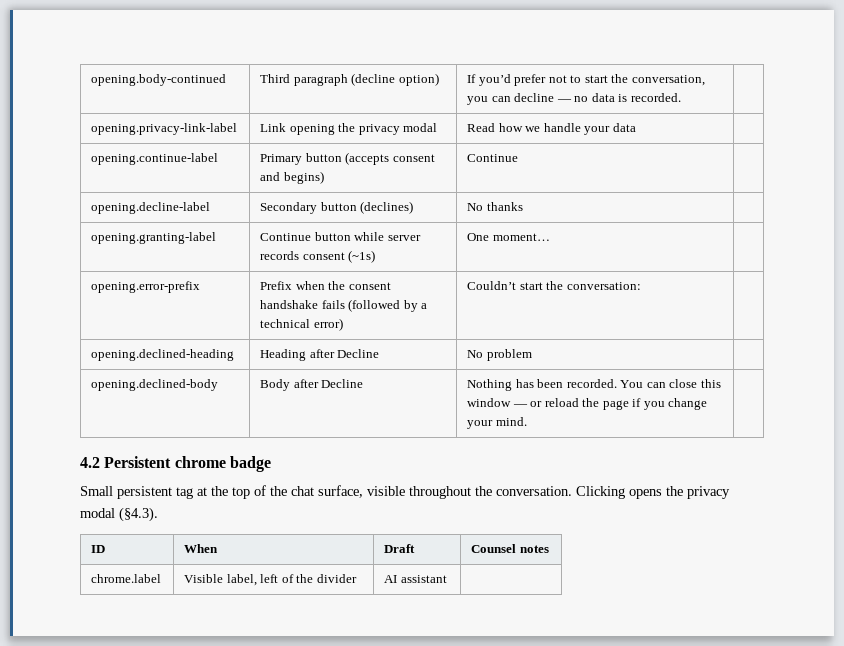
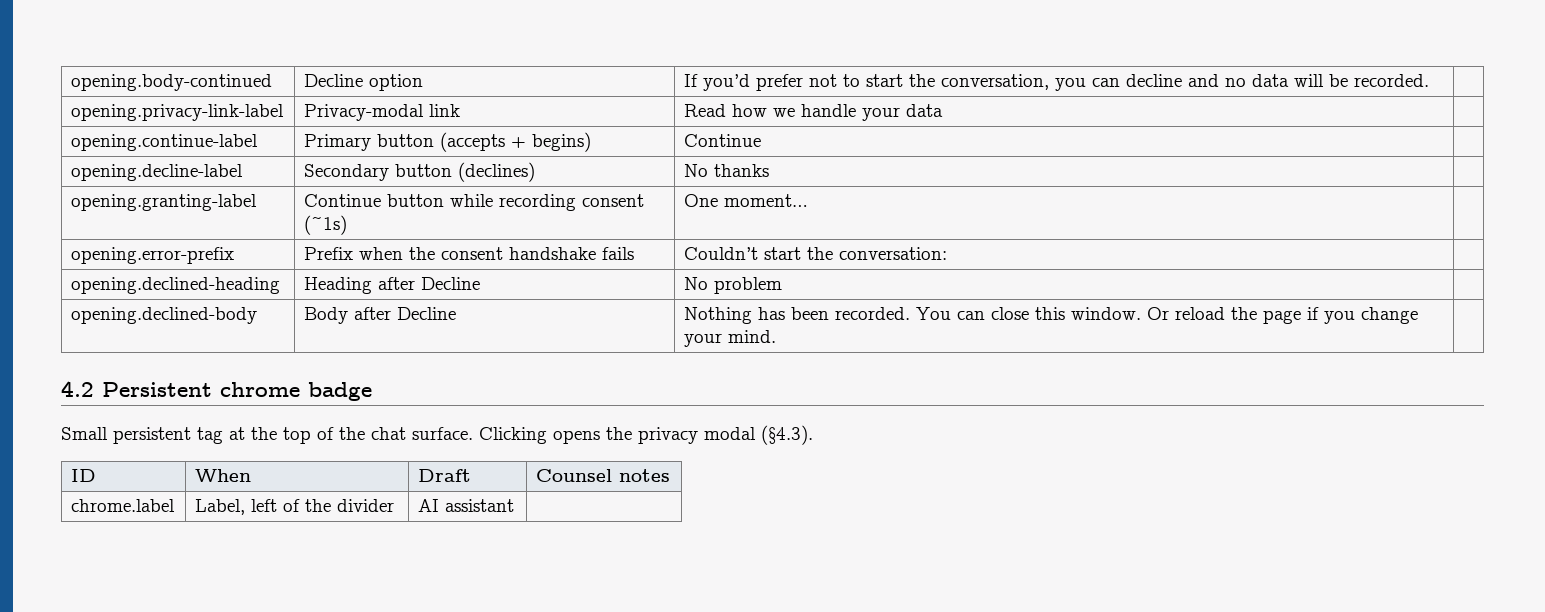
[260,73,439,86] Third paragraph (decline option) -> [304,74,424,91] Decline option
[556,99,572,102] — -> [1188,74,1220,87] and
[618,94,628,102] is -> [1294,74,1349,87] will be
[260,123,438,135] Link opening the privacy modal -> [304,104,461,121] Privacy-modal link
[392,154,435,162] [260,172,281,181] consent and -> [511,137,527,148] +
[387,235,421,241] [260,251,300,260] server records -> [499,194,577,211] recording
[348,299,428,312] [260,318,343,331] (followed by a technical error) -> (635, 253) none
[467,398,543,407] window — or -> [1071,307,1170,320] window. Or
[318,485,572,499] surface, visible throughout the conversation. -> [412,427,473,440] surface.
[184,574,257,586] Visible label, -> [195,499,246,515] Label,

